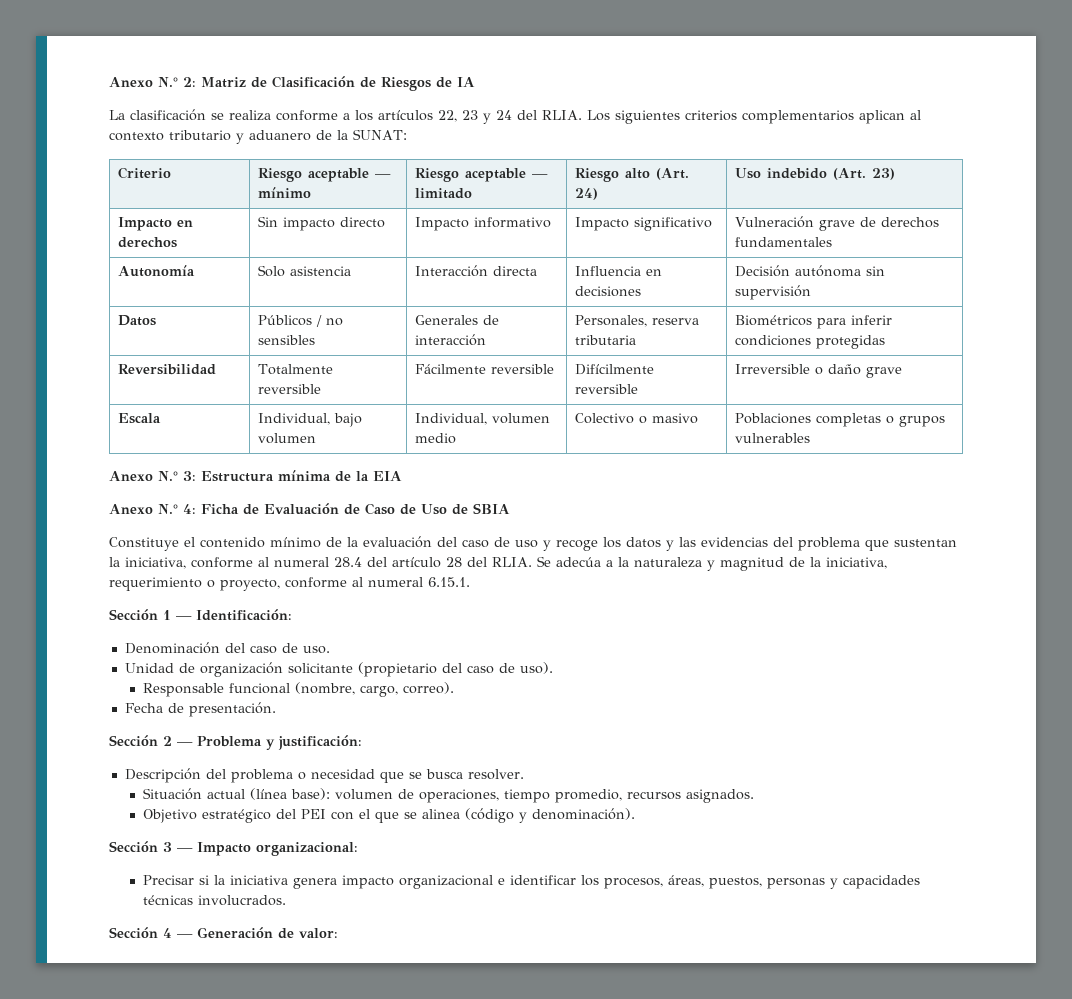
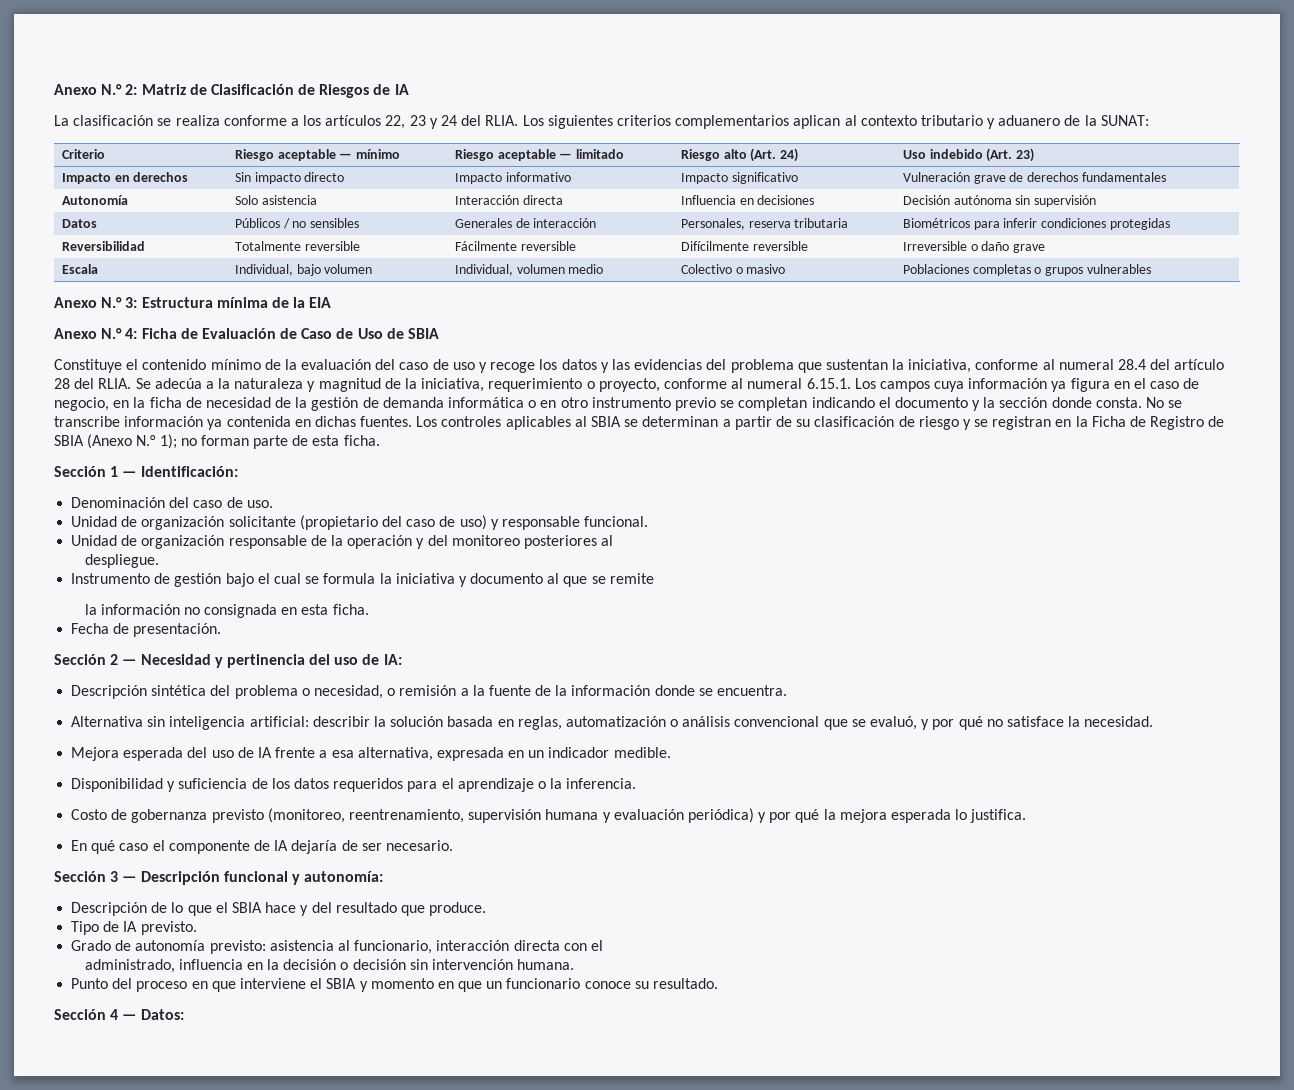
(470, 582) none -> [854,378,1200,392] [54,397,1183,411] [54,416,1225,430] [54,434,380,449] Los campos cuya información ya figura en el caso de negocio, en la ficha de necesidad de la gestión de demanda informática o en otro instrumento previo se completan indicando el documento y la sección donde consta. No se transcribe información ya contenida en dichas fuentes. Los controles aplicables al SBIA se determinan a partir de su clasificación de riesgo y se registran en la Ficha de Registro de SBIA (Anexo N.° 1); no forman parte de esta ficha.
[519,662,553,674] [142,682,454,697] uso). // Responsable funcional (nombre, cargo, correo). -> [459,515,649,530] [71,535,614,549] [84,554,159,568] [71,573,654,587] [84,604,369,618] uso) y responsable funcional. // Unidad de organización responsable de la operación y del monitoreo posteriores al // despliegue. // Instrumento de gestión bajo el cual se formula la iniciativa y documento al que se remite // la información no consignada en esta ficha.
[197,735,362,750] [124,768,201,783] Problema y justificación: // Descripción -> [140,654,402,668] [71,685,207,699] Necesidad y pertinencia del uso de IA: // Descripción sintética
[310,769,524,783] [142,788,754,803] [142,808,635,823] [109,841,358,856] [142,875,920,889] [142,895,286,906] necesidad que se busca resolver. // Situación actual (línea base): volumen de operaciones, tiempo promedio, recursos asignados. // Objetivo estratégico del PEI con el que se alinea (código y denominación). // Sección 3 — Impacto organizacional: // Precisar si la iniciativa genera impacto organizacional e identificar los procesos, áreas, puestos, personas y capacidades técnicas involucrados. -> [313,685,788,699] [71,716,1154,730] [71,747,671,761] [71,778,637,792] [71,808,1027,823] [71,840,453,854] [54,871,384,885] [71,902,487,916] [71,921,197,935] [71,940,603,954] [84,959,575,973] [71,978,719,992] necesidad, o remisión a la fuente de la información donde se encuentra. // Alternativa sin inteligencia artificial: describir la solución basada en reglas, automatización o análisis convencional que se evaluó, y por qué no satisface la necesidad. // Mejora esperada del uso de IA frente a esa alternativa, expresada en un indicador medible. // Disponibilidad y suficiencia de los datos requeridos para el aprendizaje o la inferencia. // Costo de gobernanza previsto (monitoreo, reentrenamiento, supervisión humana y evaluación periódica) y por qué la mejora esperada lo justifica. // En qué caso el componente de IA dejaría de ser necesario. // Sección 3 — Descripción funcional y autonomía: // Descripción de lo que el SBIA hace y del resultado que produce. // Tipo de IA previsto. // Grado de autonomía previsto: asistencia al funcionario, interacción directa con el // administrado, influencia en la decisión o decisión sin intervención humana. // Punto del proceso en que interviene el SBIA y momento en que un funcionario conoce su resultado.
[197,927,338,939] Generación de valor: -> [140,1009,184,1020] Datos:

